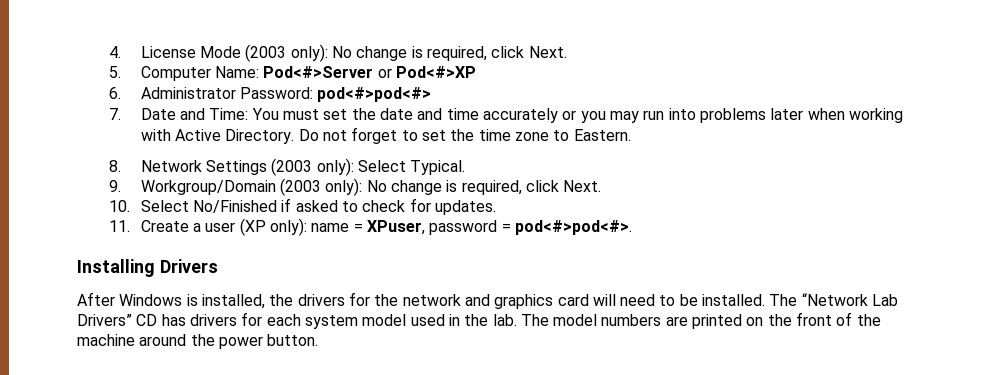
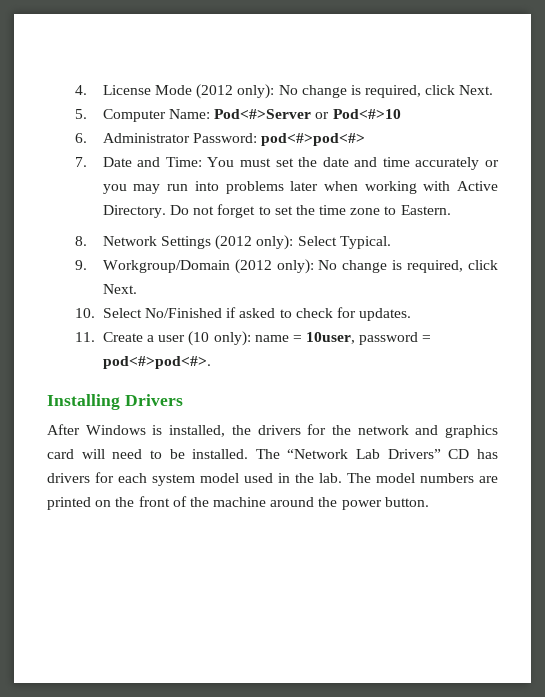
[245,44,287,62] (2003 -> [196,84,234,99] (2012
[396,66,477,78] Pod<#>XP -> [332,109,401,119] Pod<#>10
[271,158,313,176] (2003 -> [215,235,253,250] (2012
[280,178,322,196] (2003 -> [234,259,272,274] (2012
[239,218,266,236] (XP -> [188,331,210,346] (10
[366,220,425,235] XPuser, -> [306,332,356,344] 10user,

